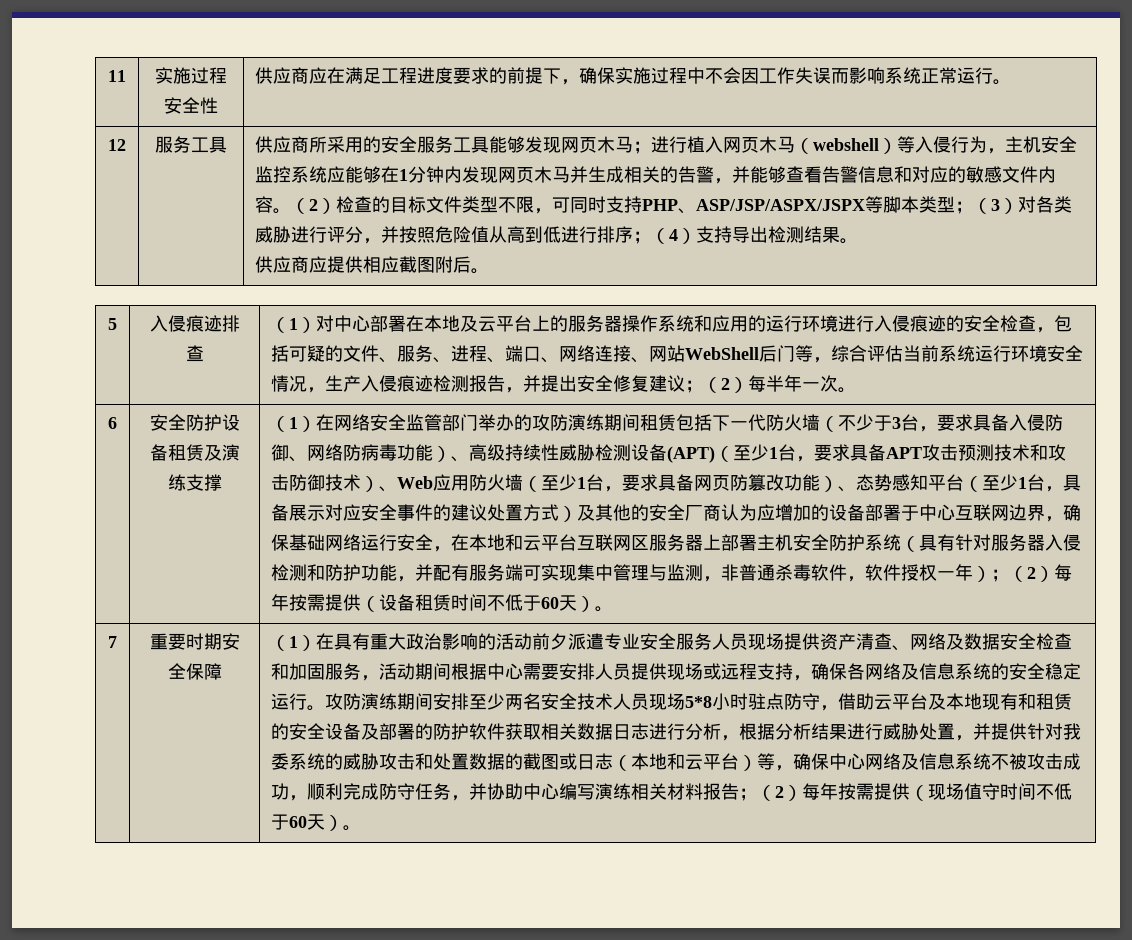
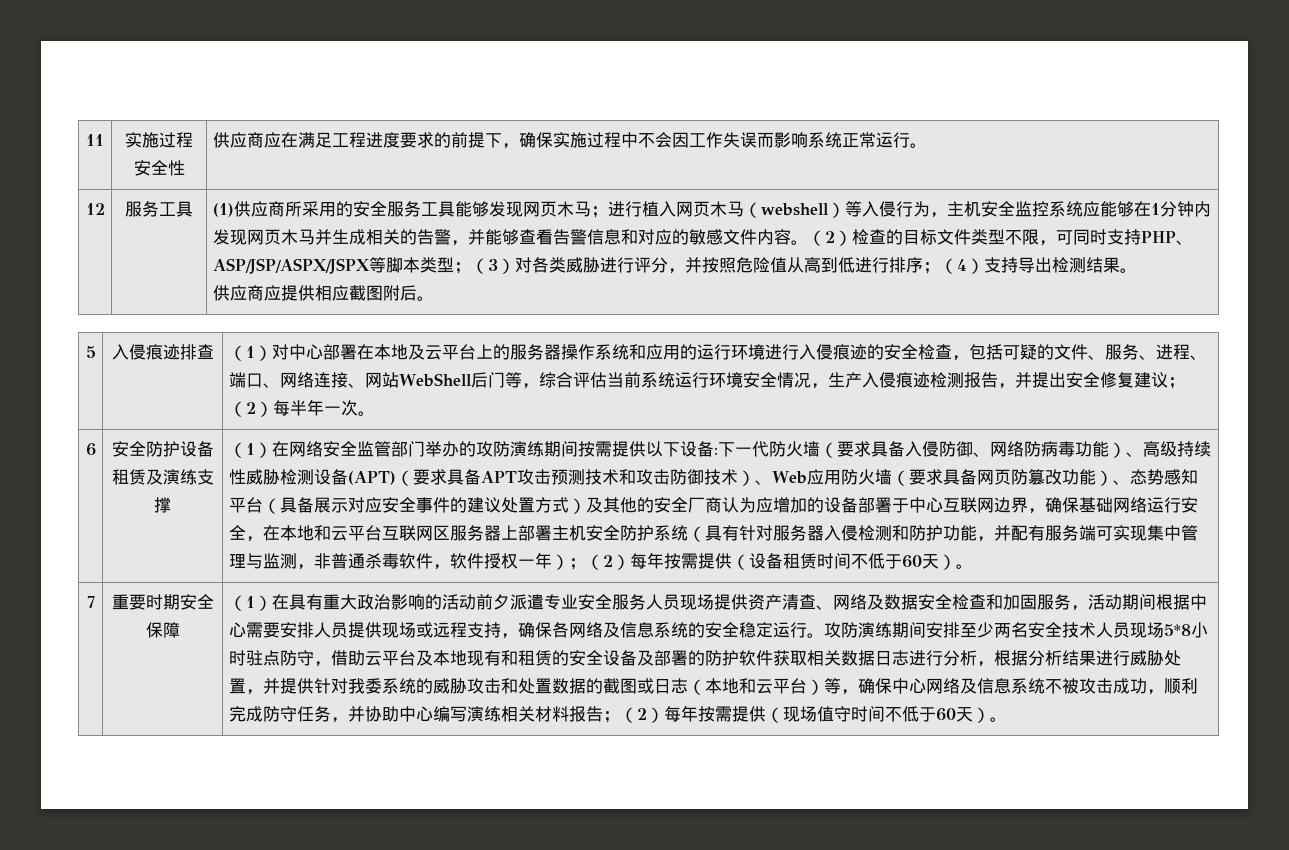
(227, 144) none -> [212,203,234,217] (1)
[640,414,938,432] 租赁包括下一代防火墙（不少于3台， -> [577,441,837,458] 按需提供以下设备:下一代防火墙（
[733,444,815,462] 至少1台， -> (413, 478) none
[541,474,623,492] 至少1台， -> (909, 478) none
[982,474,1064,492] 至少1台， -> (280, 506) none

